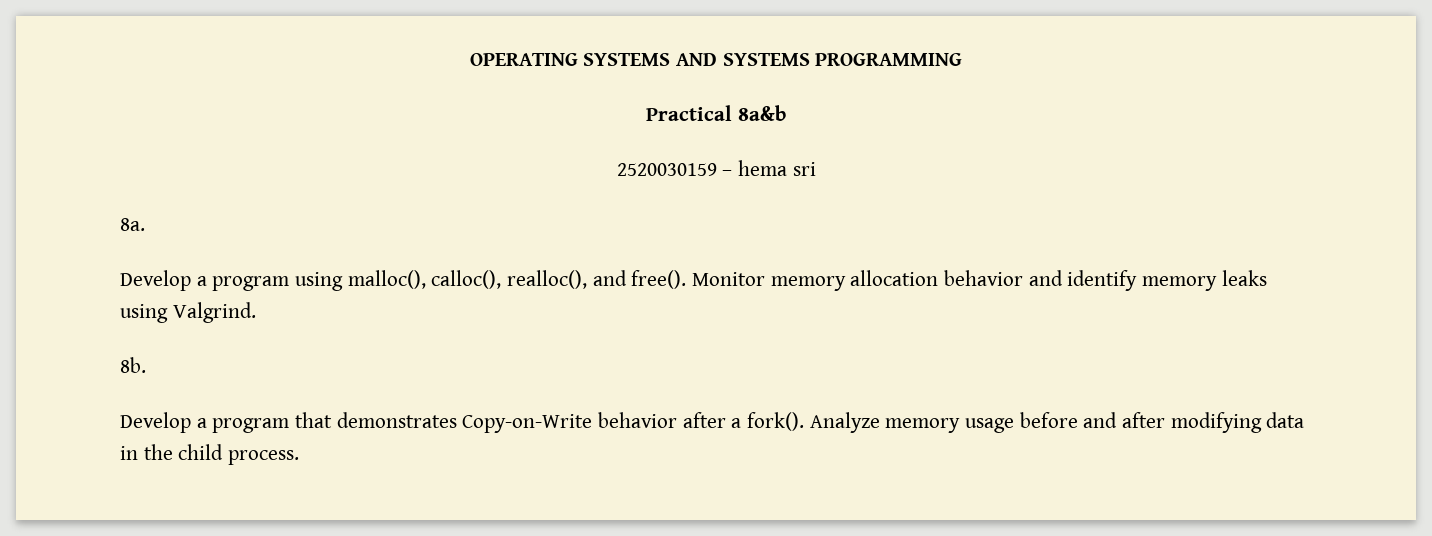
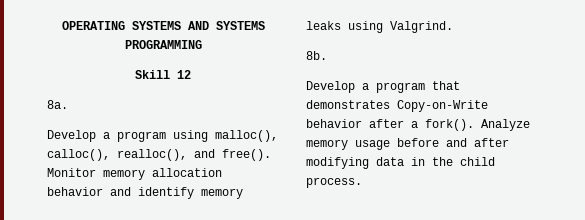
[646,105,786,121] [616,160,816,176] Practical 8a&b // 2520030159 – hema sri -> [135,70,191,79] Skill 12

